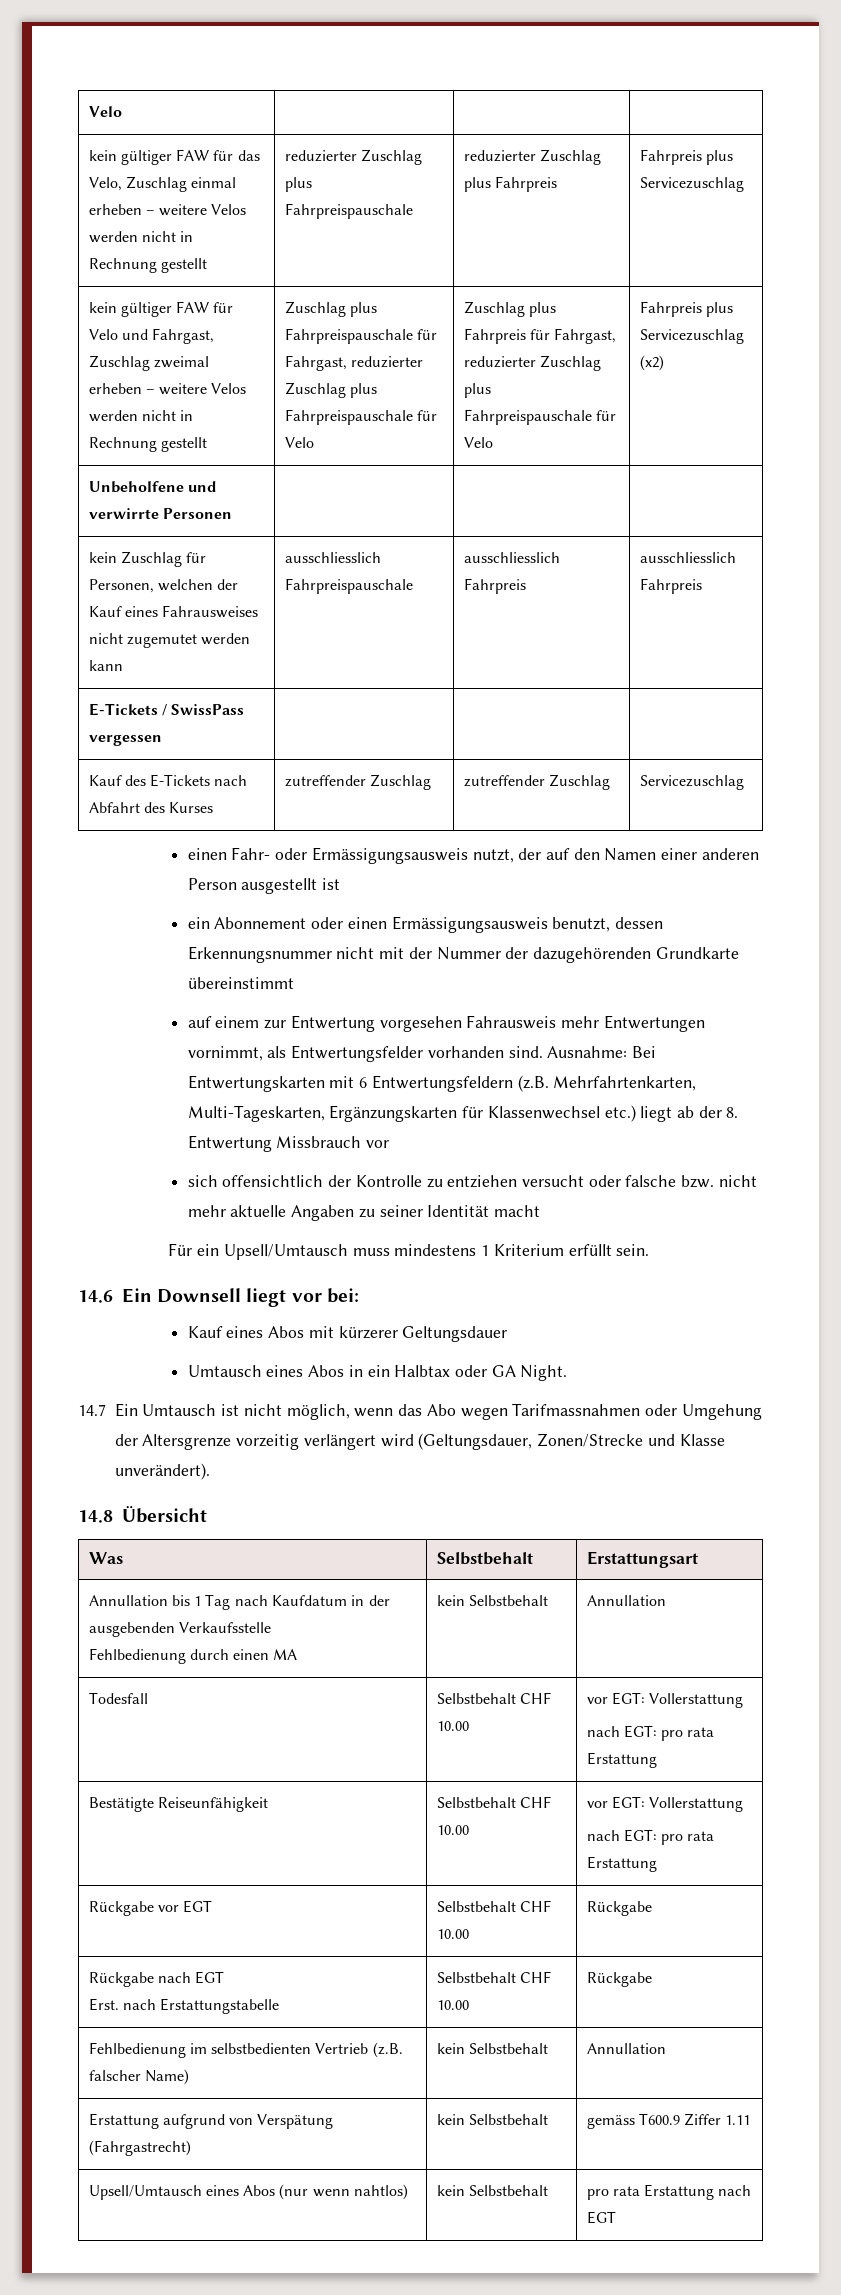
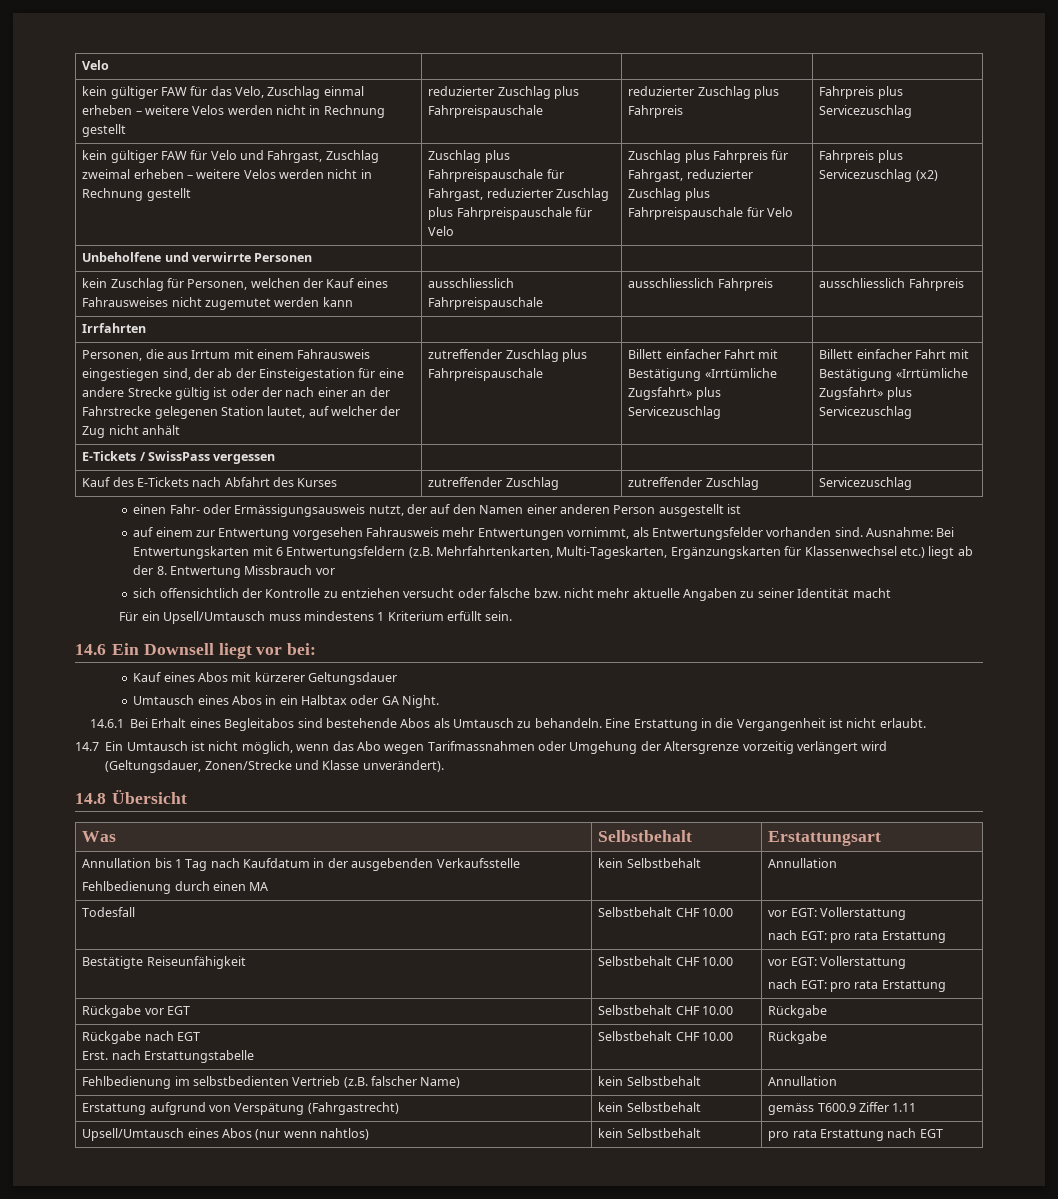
(702, 586) none -> [82,323,147,333] [82,349,371,361] [82,368,404,381] [82,387,390,400] [82,406,401,419] [82,425,180,438] [428,349,587,362] [428,368,544,381] [628,349,779,359] [628,368,777,381] [628,387,721,400] [628,406,722,419] [819,349,970,359] [819,368,968,381] [819,387,912,400] [819,406,913,419] // Irrfahrten | | | // Personen, die aus Irrtum mit einem Fahrausweis eingestiegen sind, der ab der Einsteigestation für eine andere Strecke gültig ist oder der nach einer an der Fahrstrecke gelegenen Station lautet, auf welcher der Zug nicht anhält | zutreffender Zuschlag plus Fahrpreispauschale | Billett einfacher Fahrt mit Bestätigung «Irrtümliche Zugsfahrt» plus Servicezuschlag | Billett einfacher Fahrt mit Bestätigung «Irrtümliche Zugsfahrt» plus Servicezuschlag
[187,916,664,933] [187,946,739,963] [187,977,294,989] // ein Abonnement oder einen Ermässigungsausweis benutzt, dessen Erkennungsnummer nicht mit der Nummer der dazugehörenden Grundkarte übereinstimmt -> (742, 509) none
(568, 1373) none -> [89,718,926,731] // 14.6.1 Bei Erhalt eines Begleitabos sind bestehende Abos als Umtausch zu behandeln. Eine Erstattung in die Vergangenheit ist nicht erlaubt.

